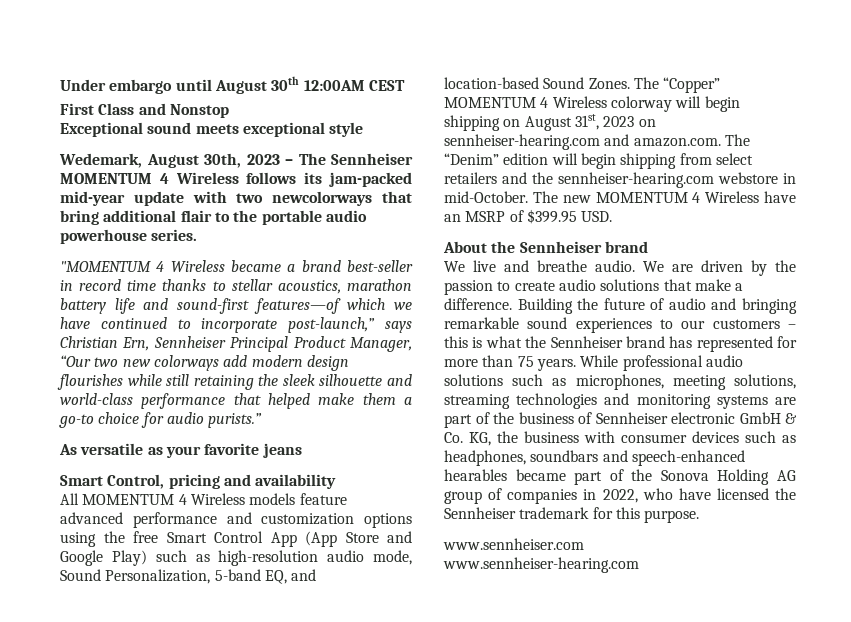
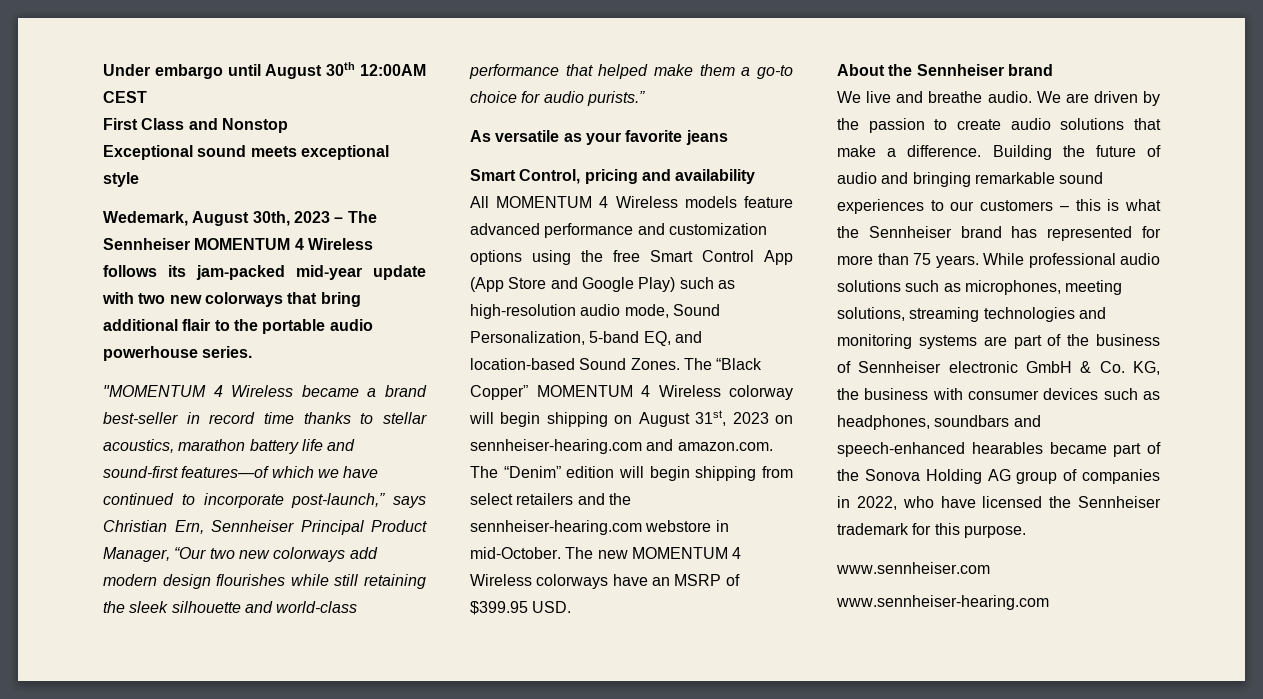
[272,191,373,206] newcolorways -> [169,292,283,307] new colorways
[663,77,721,93] “Copper” -> [716,358,763,370] [470,385,528,400] “Black Copper”
(760, 197) none -> [536,574,609,589] colorways

